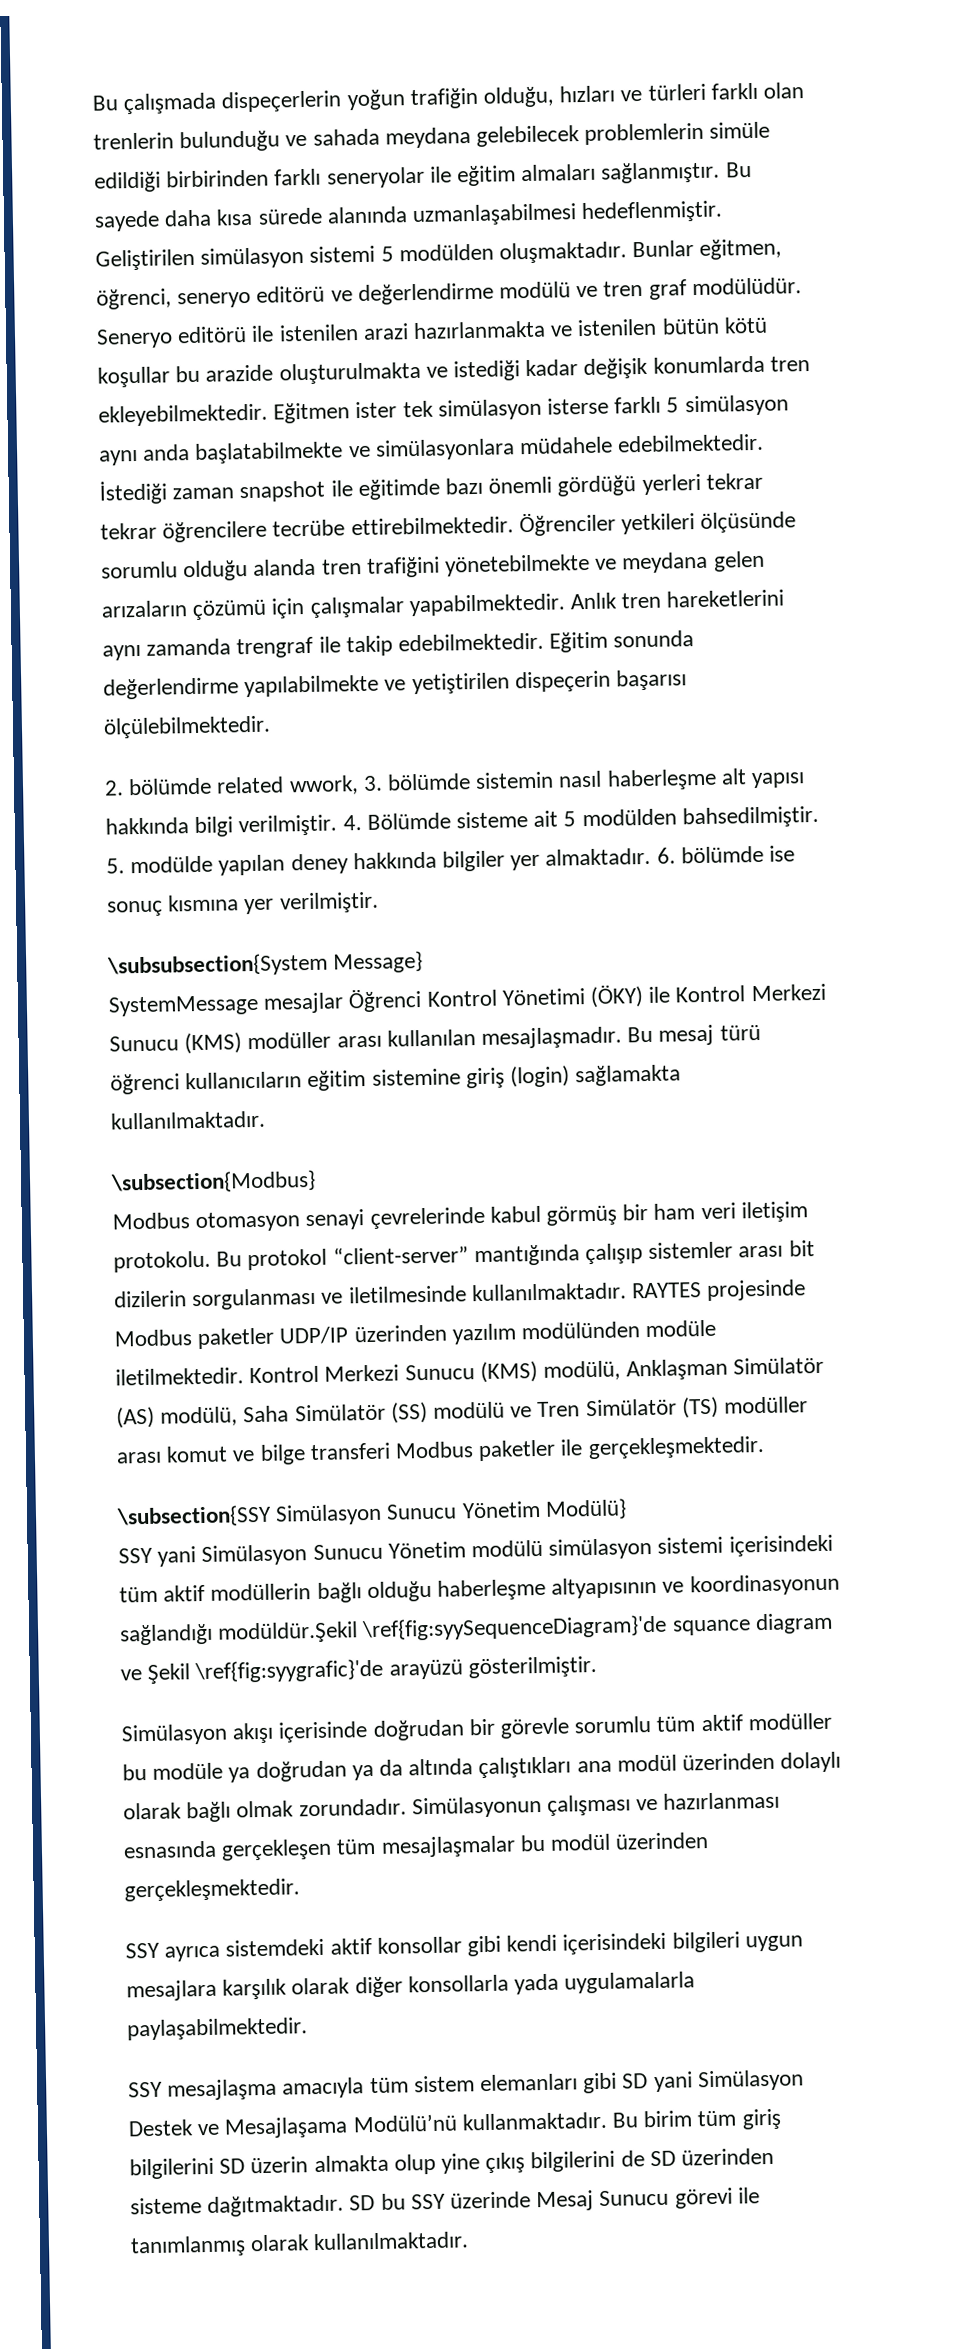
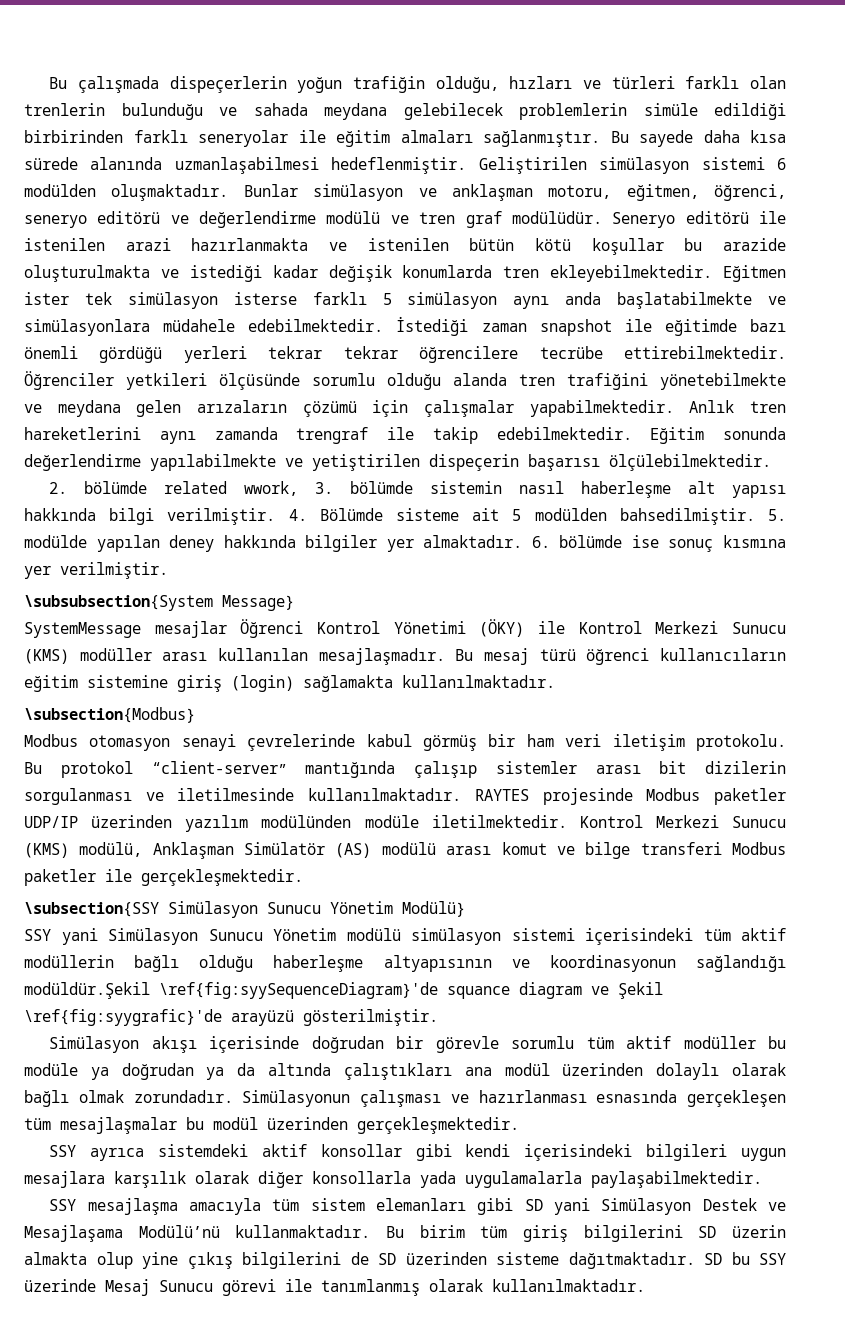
[380,246,394,262] 5 -> [777,158,787,170] 6
(695, 249) none -> [313,184,612,201] simülasyon ve anklaşman motoru,
[160,1396,809,1427] modülü, Saha Simülatör (SS) modülü ve Tren Simülatör (TS) modüller -> [381,842,436,855] modülü

